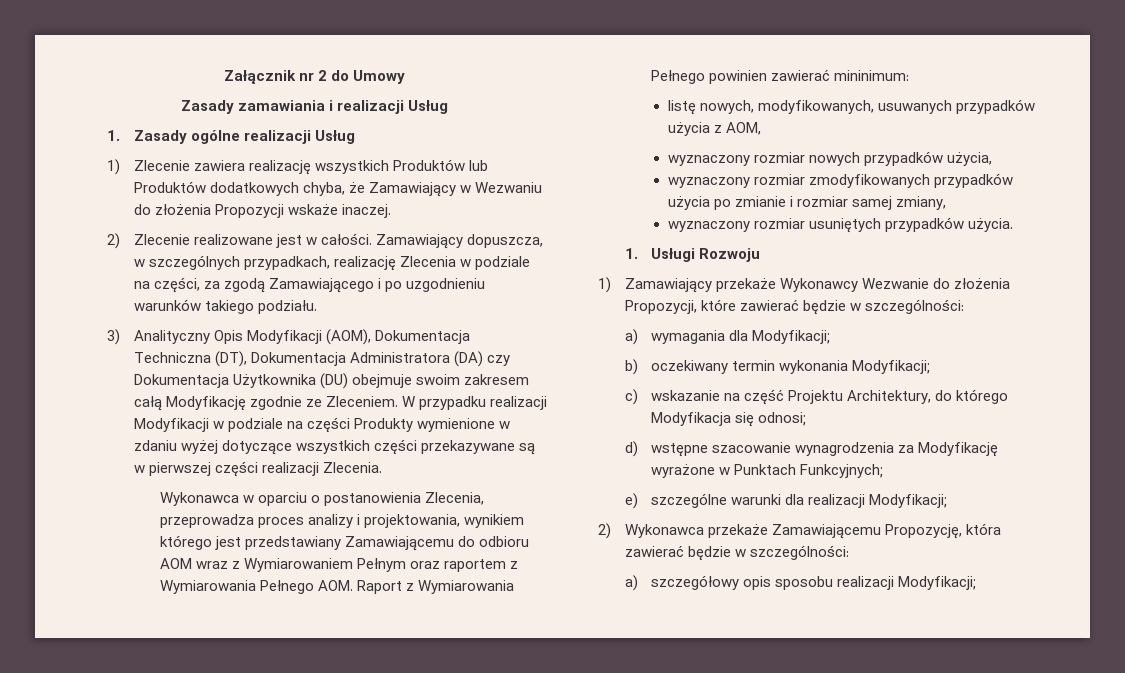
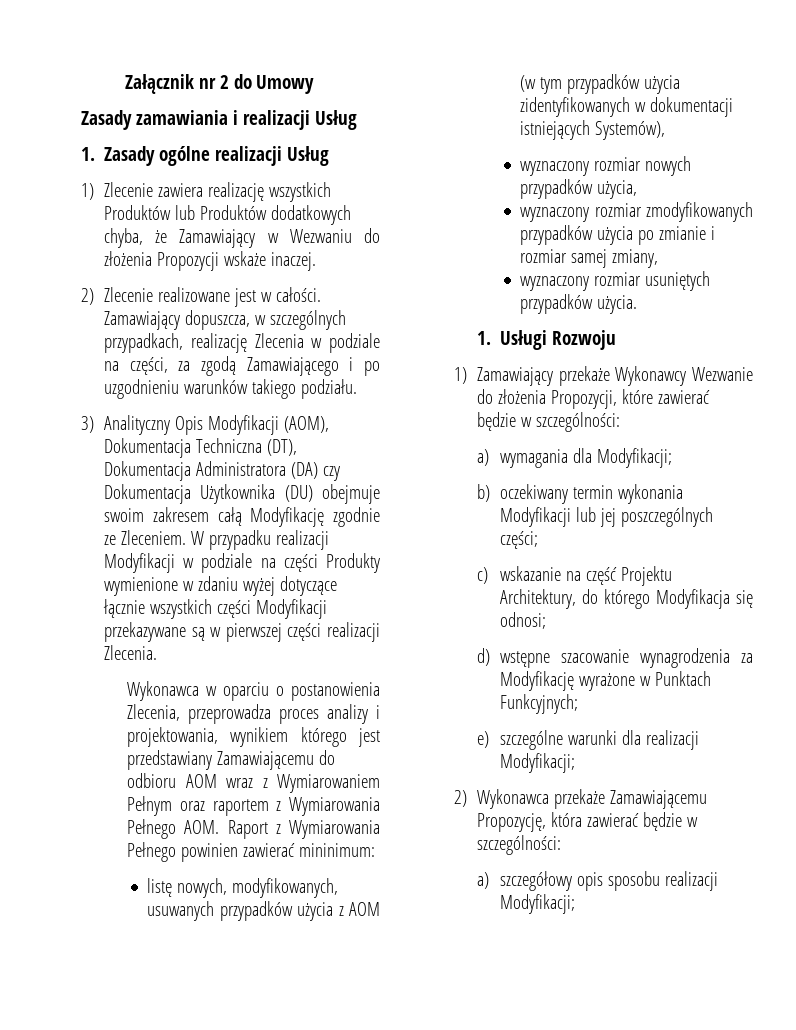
(292, 447) none -> [103,599,146,618] łącznie
(417, 447) none -> [256,599,328,619] Modyfikacji
[725,122,761,135] AOM, -> [349,902,380,916] [520,74,681,94] [520,97,734,117] [520,120,666,140] AOM (w tym przypadków użycia zidentyfikowanych w dokumentacji istniejących Systemów),
[852,360,931,374] Modyfikacji; -> [500,507,714,527] [500,531,539,549] Modyfikacji lub jej poszczególnych części;

